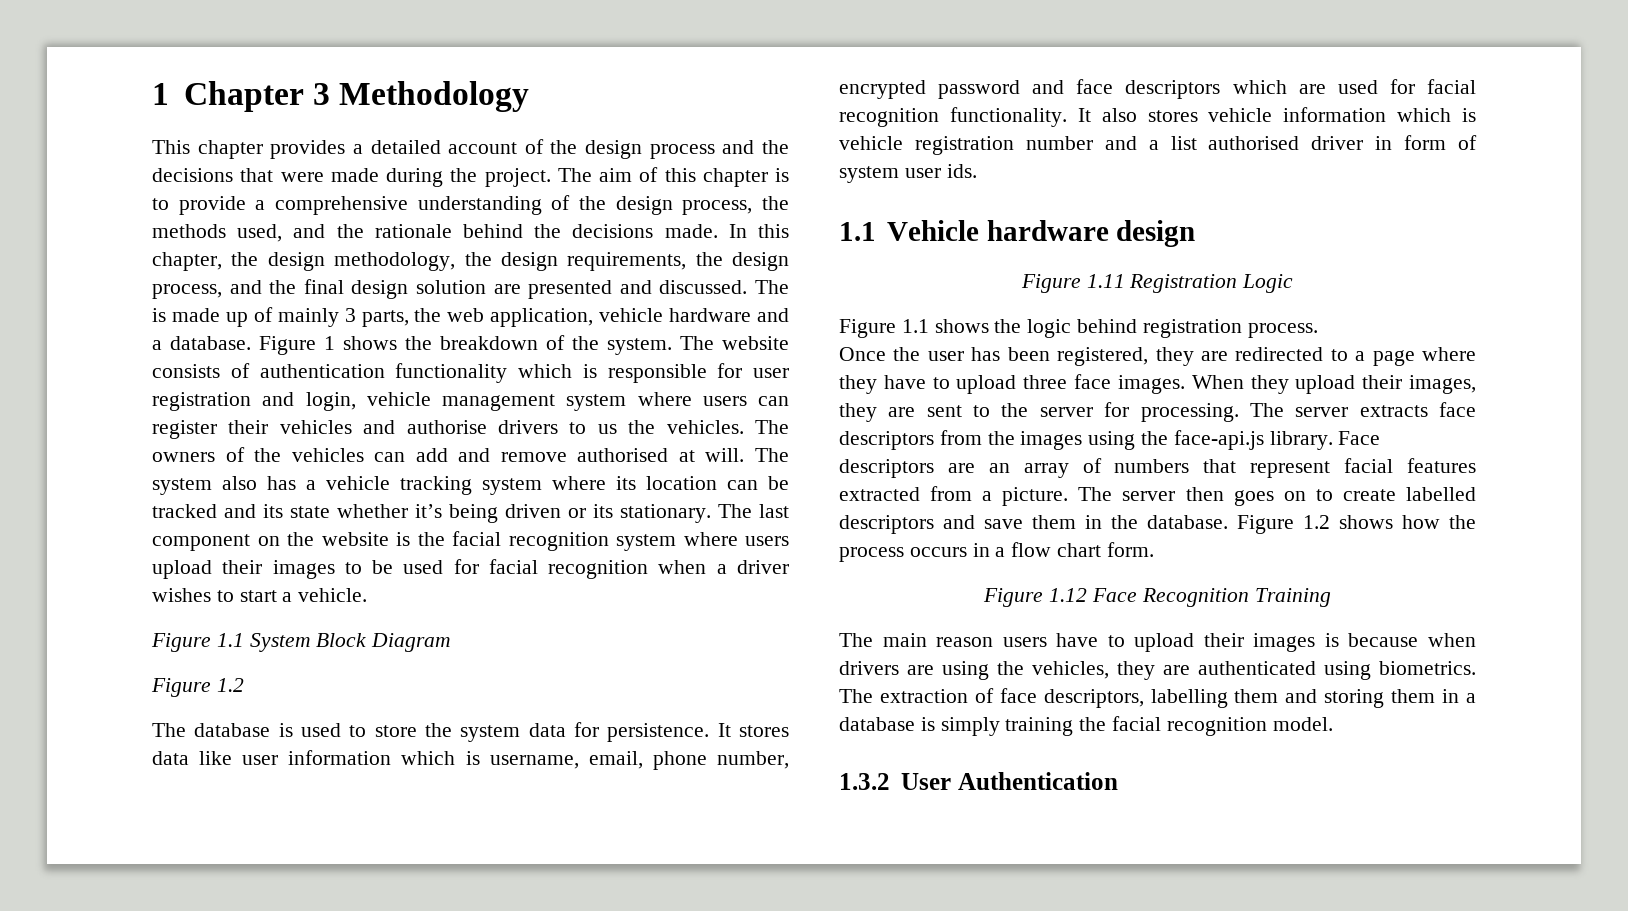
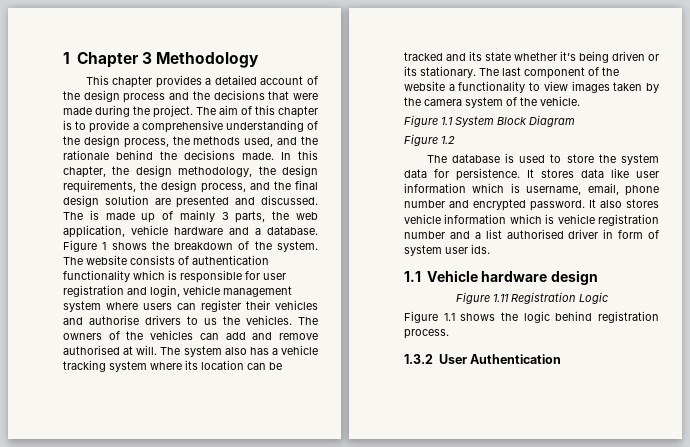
[257,536,280,546] on -> [588,67,599,76] of
[396,531,789,551] [152,559,789,579] [152,588,293,602] is the facial recognition system where users upload their images to be used for facial recognition when a driver wishes to start a -> [448,81,659,93] [404,97,537,108] a functionality to view images taken by the camera system of the
[716,751,789,769] [839,79,1476,99] [839,107,1067,127] number, encrypted password and face descriptors which are used for facial recognition functionality. -> [404,199,585,211] number and encrypted password.
[839,347,1476,366] [839,374,1476,394] [839,402,1476,422] [839,430,1381,450] [839,458,1476,478] [839,486,1476,506] [839,515,1476,534] [839,542,1154,562] [983,588,1331,607] [839,633,1476,652] [839,661,1476,680] [839,688,1476,708] [839,716,1333,736] // Once the user has been registered, they are redirected to a page where they have to upload three face images. When they upload their images, they are sent to the server for processing. The server extracts face descriptors from the images using the face-api.js library. Face descriptors are an array of numbers that represent facial features extracted from a picture. The server then goes on to create labelled descriptors and save them in the database. Figure 1.2 shows how the process occurs in a flow chart form. // Figure 1.12 Face Recognition Training // The main reason users have to upload their images is because when drivers are using the vehicles, they are authenticated using biometrics. The extraction of face descriptors, labelling them and storing them in a database is simply training the facial recognition model. -> (449, 334) none

